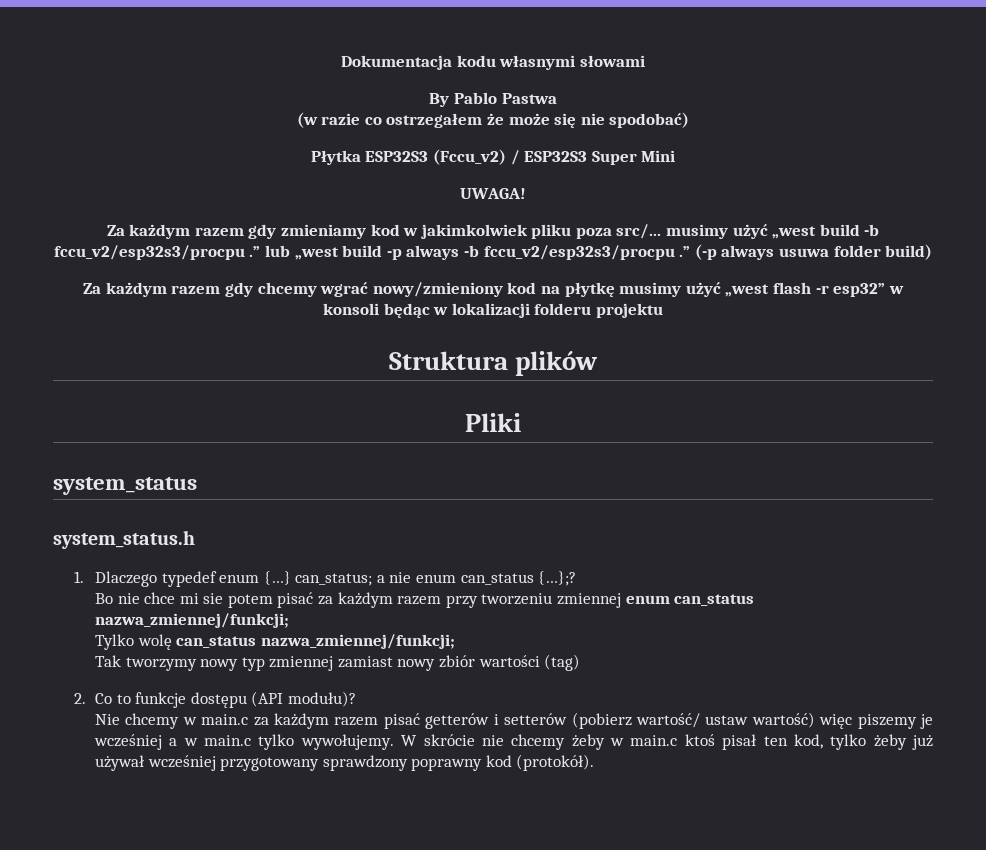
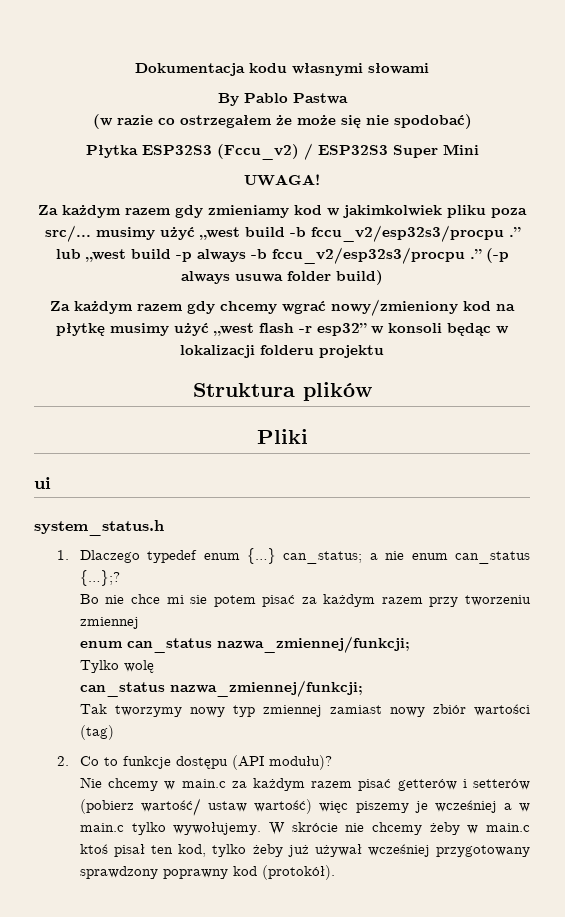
[53,477,197,495] system_status -> [34,477,51,489] ui
(622, 600) none -> (139, 623) //
(172, 642) none -> (154, 666) //

